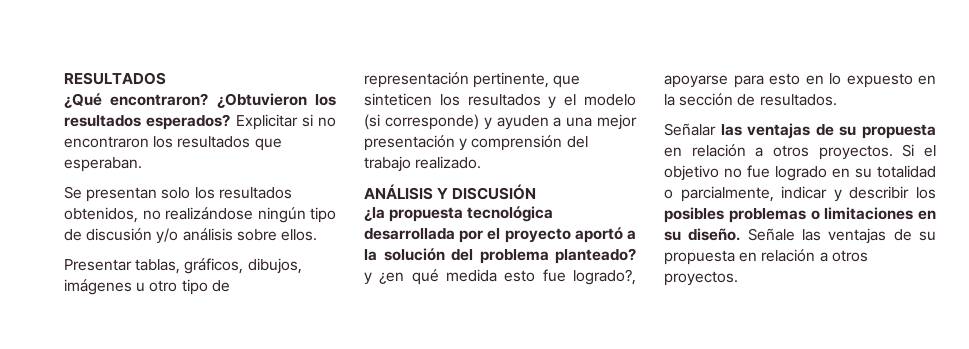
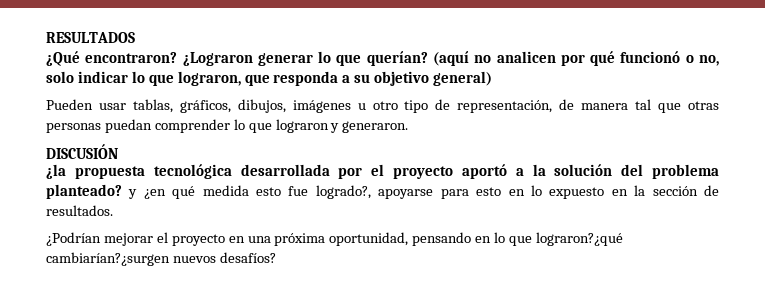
[216,93,336,108] [64,114,336,130] [64,136,282,151] [64,157,142,172] [64,186,292,202] [64,207,336,223] [64,228,317,244] [64,259,132,271] ¿Obtuvieron los resultados esperados? Explicitar si no encontraron los resultados que esperaban. // Se presentan solo los resultados obtenidos, no realizándose ningún tipo de discusión y/o análisis sobre ellos. // Presentar -> [182,51,720,66] [46,71,493,86] [46,99,126,110] ¿Lograron generar lo que querían? (aquí no analicen por qué funcionó o no, solo indicar lo que lograron, que responda a su objetivo general) // Pueden usar
[364,72,581,88] [364,93,636,109] [364,114,637,130] [364,135,588,151] [364,156,482,172] [364,184,449,200] representación pertinente, que sinteticen los resultados y el modelo (si corresponde) y ayuden a una mejor presentación y comprensión del trabajo realizado. // ANÁLISIS Y -> [457,99,719,113] [46,119,409,133] representación, de manera tal que otras personas puedan comprender lo que lograron y generaron. //
[664,123,936,139] [664,144,936,160] [664,165,936,181] [664,186,936,202] [664,207,936,223] [664,228,936,244] [664,249,868,265] [664,271,738,286] Señalar las ventajas de su propuesta en relación a otros proyectos. Si el objetivo no fue logrado en su totalidad o parcialmente, indicar y describir los posibles problemas o limitaciones en su diseño. Señale las ventajas de su propuesta en relación a otros proyectos. -> [46,232,623,246] [46,252,276,266] ¿Podrían mejorar el proyecto en una próxima oportunidad, pensando en lo que lograron?¿qué cambiarían?¿surgen nuevos desafíos?

